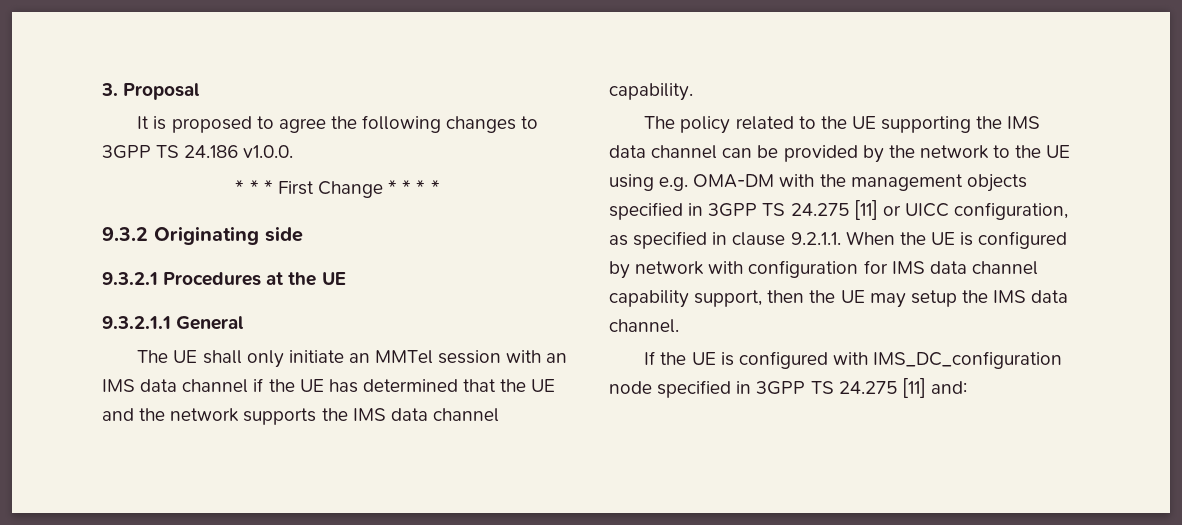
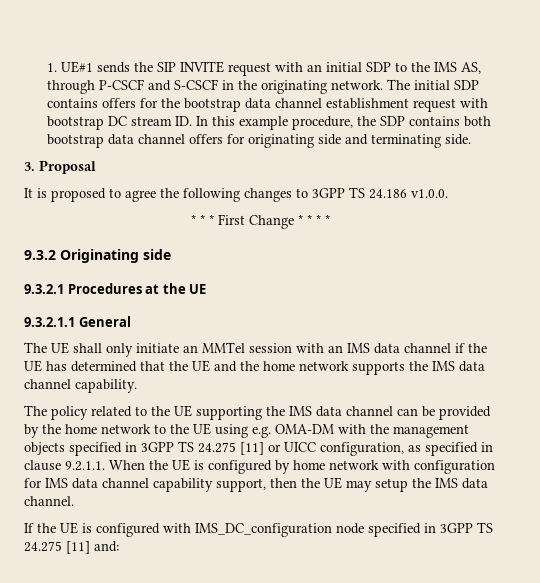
(101, 89) none -> [47,61,482,76] [47,79,480,94] [47,98,489,112] [47,116,492,130] [47,134,472,148] 1. UE#1 sends the SIP INVITE request with an initial SDP to the IMS AS, through P-CSCF and S-CSCF in the originating network. The initial SDP contains offers for the bootstrap data channel establishment request with bootstrap DC stream ID. In this example procedure, the SDP contains both bootstrap data channel offers for originating side and terminating side. //
(166, 414) none -> [263,361,295,371] home
(915, 151) none -> [65,424,97,434] home
(630, 270) none -> [293,460,325,470] home

